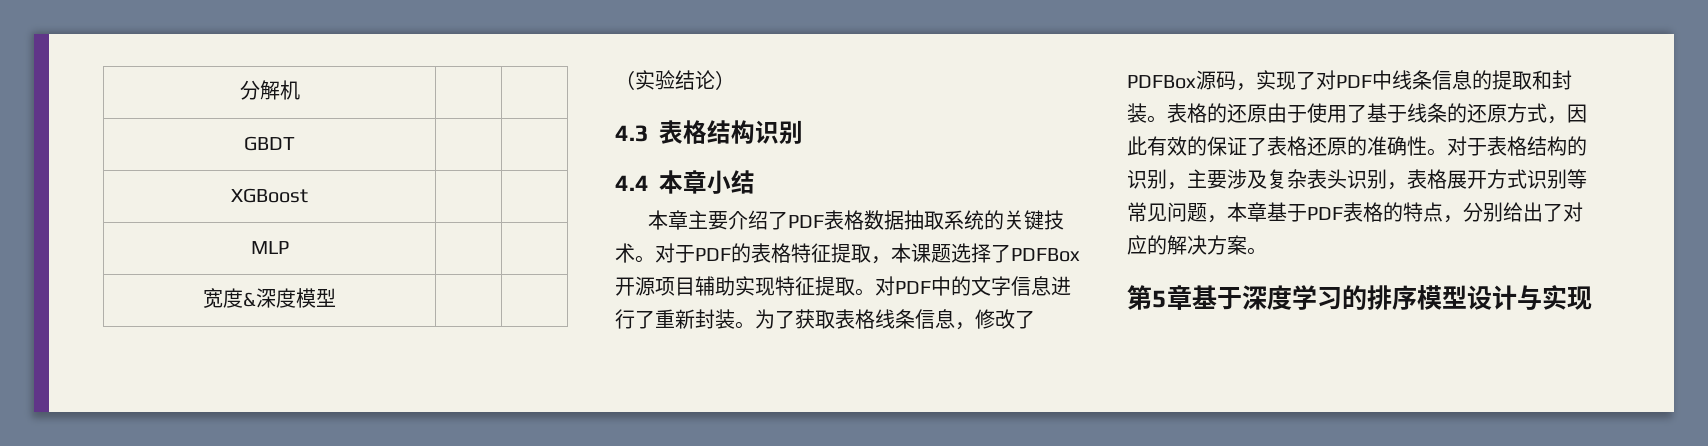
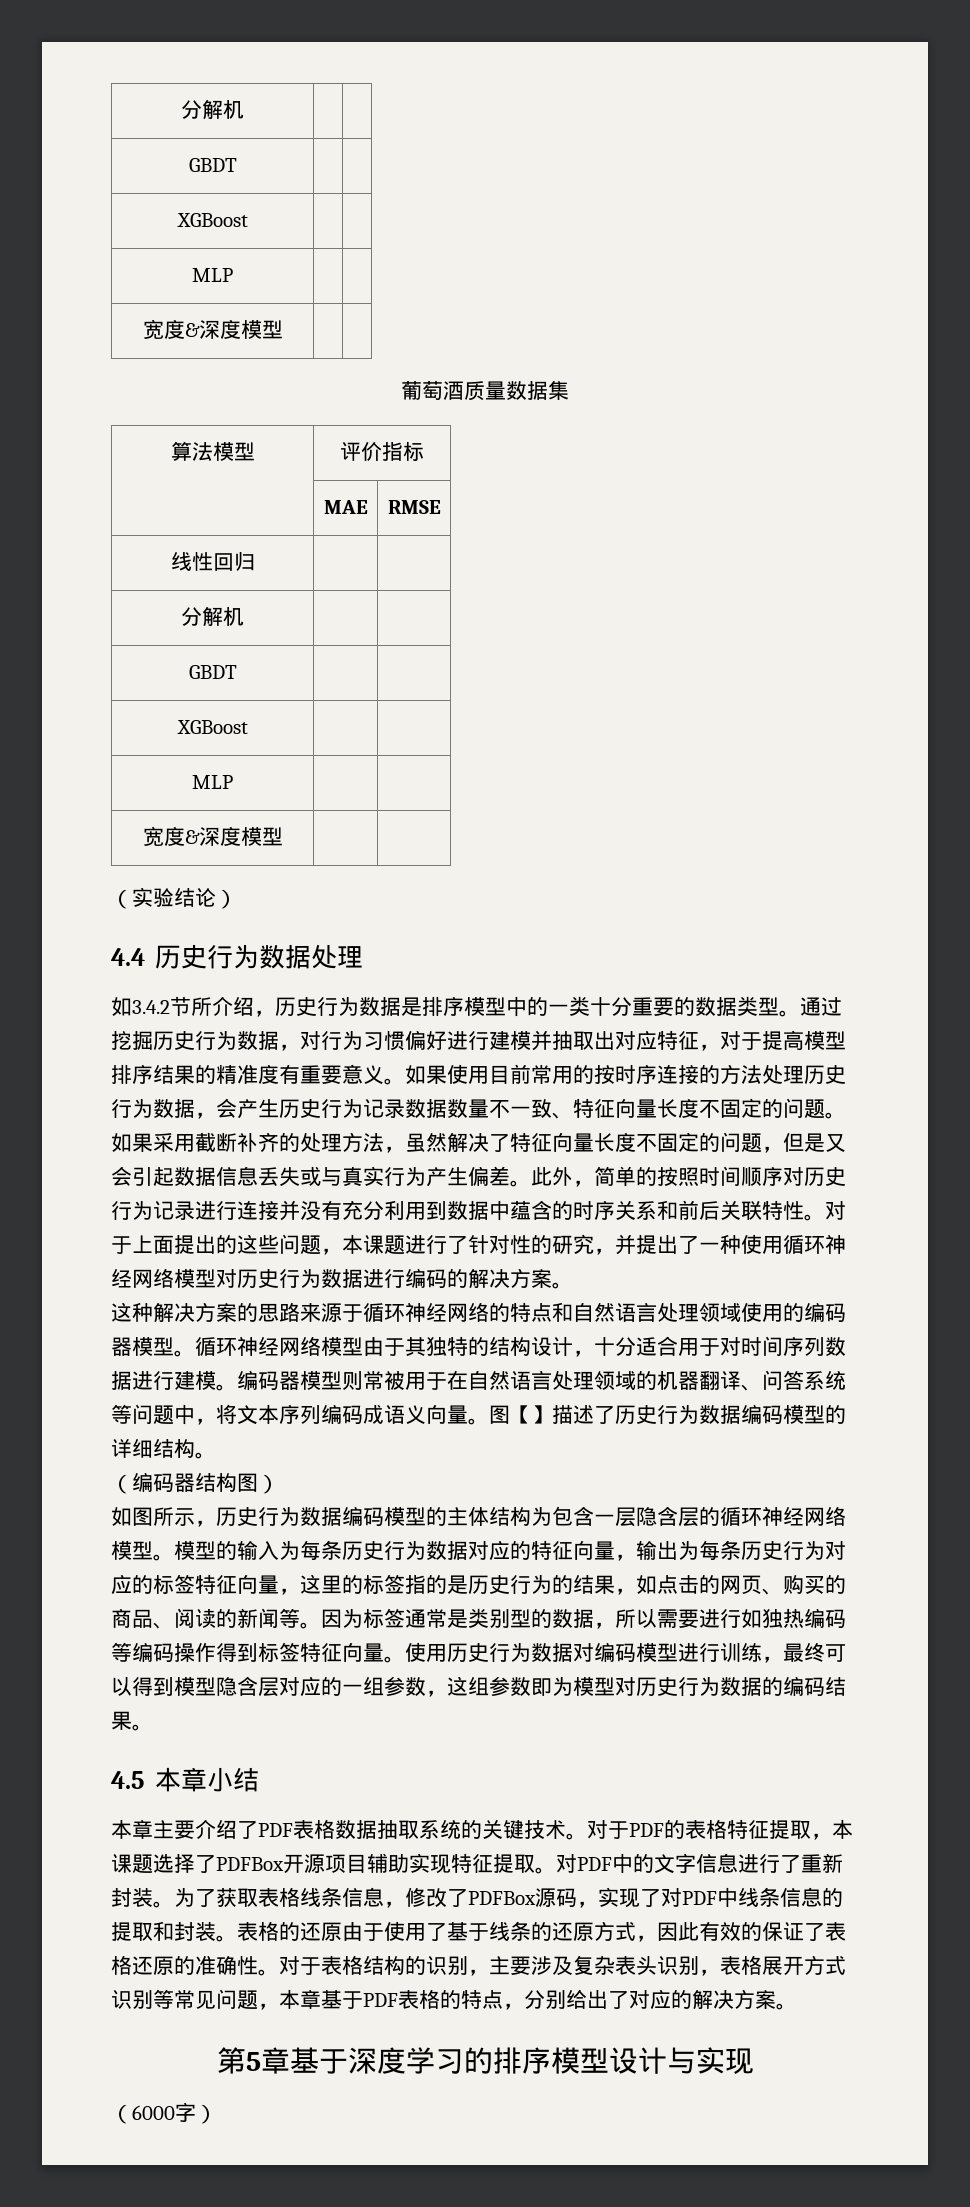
[239,80,300,100] [244,136,295,151] [231,188,308,203] [250,241,289,254] [203,288,336,308] [615,70,735,90] [615,120,803,144] [615,175,649,191] 分解机 | | // GBDT | | // XGBoost | | // MLP | | // 宽度&深度模型 | | // （实验结论） // 4.3表格结构识别 // 4.4 -> [181,99,244,119] [188,158,237,172] [176,213,248,227] [192,268,233,282] [142,319,283,339] [401,380,569,401] [170,441,255,461] [340,442,424,461] [323,500,368,514] [387,500,441,514] [170,552,255,571] [181,606,244,626] [188,665,237,679] [176,720,248,734] [192,775,233,789] [142,826,283,846] [111,887,237,909] [111,944,364,969] [111,996,842,1017] [111,1030,846,1051] [111,1064,846,1085] [111,1098,846,1119] [111,1132,846,1153] [111,1166,846,1187] [111,1200,846,1221] [111,1234,846,1255] [111,1268,573,1289] [111,1302,846,1322] [111,1336,846,1357] [111,1370,846,1391] [111,1404,846,1425] [111,1439,216,1459] [111,1472,279,1494] [111,1506,846,1527] [111,1540,846,1561] [111,1574,846,1595] [111,1608,846,1629] [111,1642,846,1663] [111,1676,846,1697] [111,1711,153,1731] [111,1771,145,1789] 分解机 | | // GBDT | | // XGBoost | | // MLP | | // 宽度&深度模型 | | // 葡萄酒质量数据集 // 算法模型 | 评价指标 // | MAE | RMSE // 线性回归 | | // 分解机 | | // GBDT | | // XGBoost | | // MLP | | // 宽度&深度模型 | | // （实验结论） // 4.4历史行为数据处理 // 如3.4.2节所介绍，历史行为数据是排序模型中的一类十分重要的数据类型。通过挖掘历史行为数据，对行为习惯偏好进行建模并抽取出对应特征，对于提高模型排序结果的精准度有重要意义。如果使用目前常用的按时序连接的方法处理历史行为数据，会产生历史行为记录数据数量不一致、特征向量长度不固定的问题。如果采用截断补齐的处理方法，虽然解决了特征向量长度不固定的问题，但是又会引起数据信息丢失或与真实行为产生偏差。此外，简单的按照时间顺序对历史行为记录进行连接并没有充分利用到数据中蕴含的时序关系和前后关联特性。对于上面提出的这些问题，本课题进行了针对性的研究，并提出了一种使用循环神经网络模型对历史行为数据进行编码的解决方案。 // 这种解决方案的思路来源于循环神经网络的特点和自然语言处理领域使用的编码器模型。循环神经网络模型由于其独特的结构设计，十分适合用于对时间序列数据进行建模。编码器模型则常被用于在自然语言处理领域的机器翻译、问答系统等问题中，将文本序列编码成语义向量。图【】描述了历史行为数据编码模型的详细结构。 // （编码器结构图） // 如图所示，历史行为数据编码模型的主体结构为包含一层隐含层的循环神经网络模型。模型的输入为每条历史行为数据对应的特征向量，输出为每条历史行为对应的标签特征向量，这里的标签指的是历史行为的结果，如点击的网页、购买的商品、阅读的新闻等。因为标签通常是类别型的数据，所以需要进行如独热编码等编码操作得到标签特征向量。使用历史行为数据对编码模型进行训练，最终可以得到模型隐含层对应的一组参数，这组参数即为模型对历史行为数据的编码结果。 // 4.5
(1592, 298) none -> [111,2102,217,2124] // （6000字）

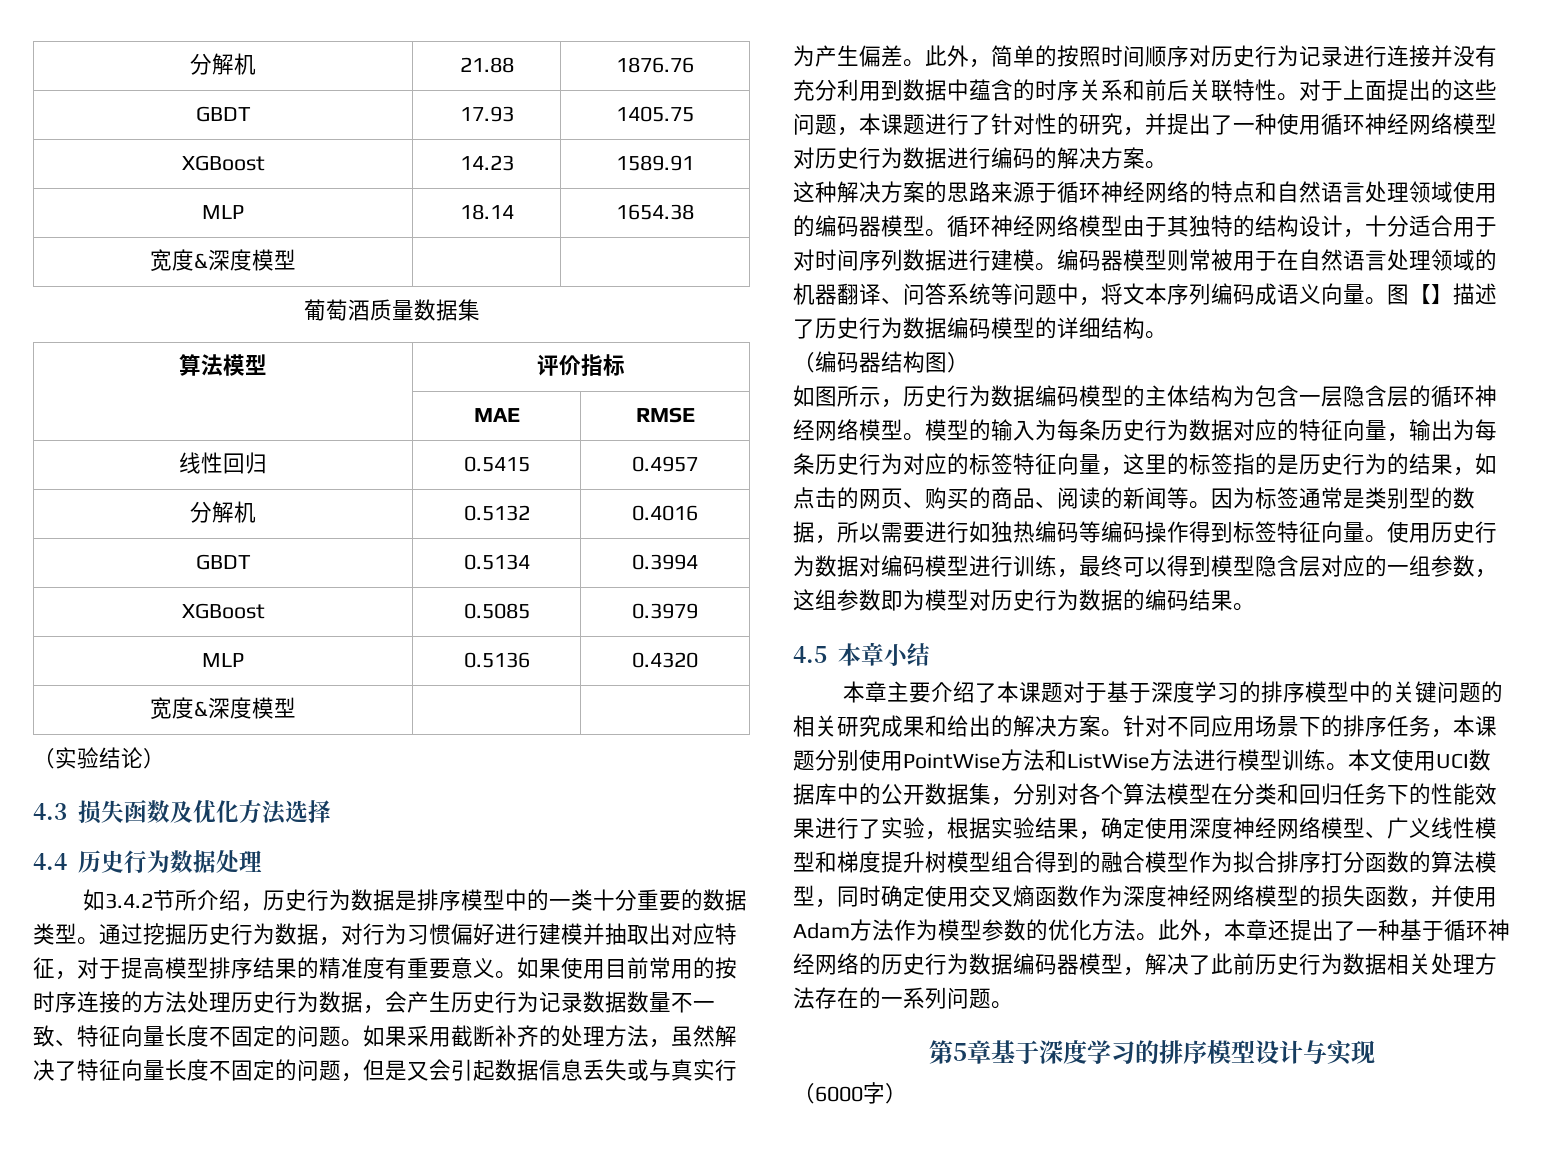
[181,99,244,119] [188,158,237,172] [176,213,248,227] [192,268,233,282] 分解机 | | // GBDT | | // XGBoost | | // MLP | | -> [190,53,256,75] [459,57,514,73] [616,57,694,73] [195,106,251,122] [459,106,514,122] [616,106,694,122] [181,155,265,171] [459,155,514,171] [616,155,694,171] [202,205,244,219] [459,204,514,220] [616,204,694,220] 分解机 | 21.88 | 1876.76 // GBDT | 17.93 | 1405.75 // XGBoost | 14.23 | 1589.91 // MLP | 18.14 | 1654.38
[181,606,244,626] [188,665,237,679] [176,720,248,734] [192,775,233,789] | // 分解机 | | // GBDT | | // XGBoost | | // MLP | | -> [463,456,530,472] [632,456,698,472] [190,501,256,523] [463,505,530,521] [632,505,698,521] [195,554,251,570] [463,554,530,570] [632,554,698,570] [181,603,265,619] [463,603,530,619] [632,603,698,619] [202,653,244,667] [463,652,530,668] [632,652,698,668] 0.5415 | 0.4957 // 分解机 | 0.5132 | 0.4016 // GBDT | 0.5134 | 0.3994 // XGBoost | 0.5085 | 0.3979 // MLP | 0.5136 | 0.4320
(237, 899) none -> [33,800,331,825] // 4.3损失函数及优化方法选择
[258,1819,853,1840] [111,1853,843,1874] [111,1887,843,1908] [111,1921,846,1942] [111,1955,846,1976] [111,1989,776,2010] PDF表格数据抽取系统的关键技术。对于PDF的表格特征提取，本课题选择了PDFBox开源项目辅助实现特征提取。对PDF中的文字信息进行了重新封装。为了获取表格线条信息，修改了PDFBox源码，实现了对PDF中线条信息的提取和封装。表格的还原由于使用了基于线条的还原方式，因此有效的保证了表格还原的准确性。对于表格结构的识别，主要涉及复杂表头识别，表格展开方式识别等常见问题，本章基于PDF表格的特点，分别给出了对应的解决方案 -> [997,681,1504,703] [793,715,1497,738] [793,749,1491,771] [793,783,1497,806] [793,817,1497,840] [793,851,1497,873] [793,885,1497,908] [793,919,1510,942] [793,953,1497,976] [793,987,991,1009] 本课题对于基于深度学习的排序模型中的关键问题的相关研究成果和给出的解决方案。针对不同应用场景下的排序任务，本课题分别使用PointWise方法和ListWise方法进行模型训练。本文使用UCI数据库中的公开数据集，分别对各个算法模型在分类和回归任务下的性能效果进行了实验，根据实验结果，确定使用深度神经网络模型、广义线性模型和梯度提升树模型组合得到的融合模型作为拟合排序打分函数的算法模型，同时确定使用交叉熵函数作为深度神经网络模型的损失函数，并使用Adam方法作为模型参数的优化方法。此外，本章还提出了一种基于循环神经网络的历史行为数据编码器模型，解决了此前历史行为数据相关处理方法存在的一系列问题

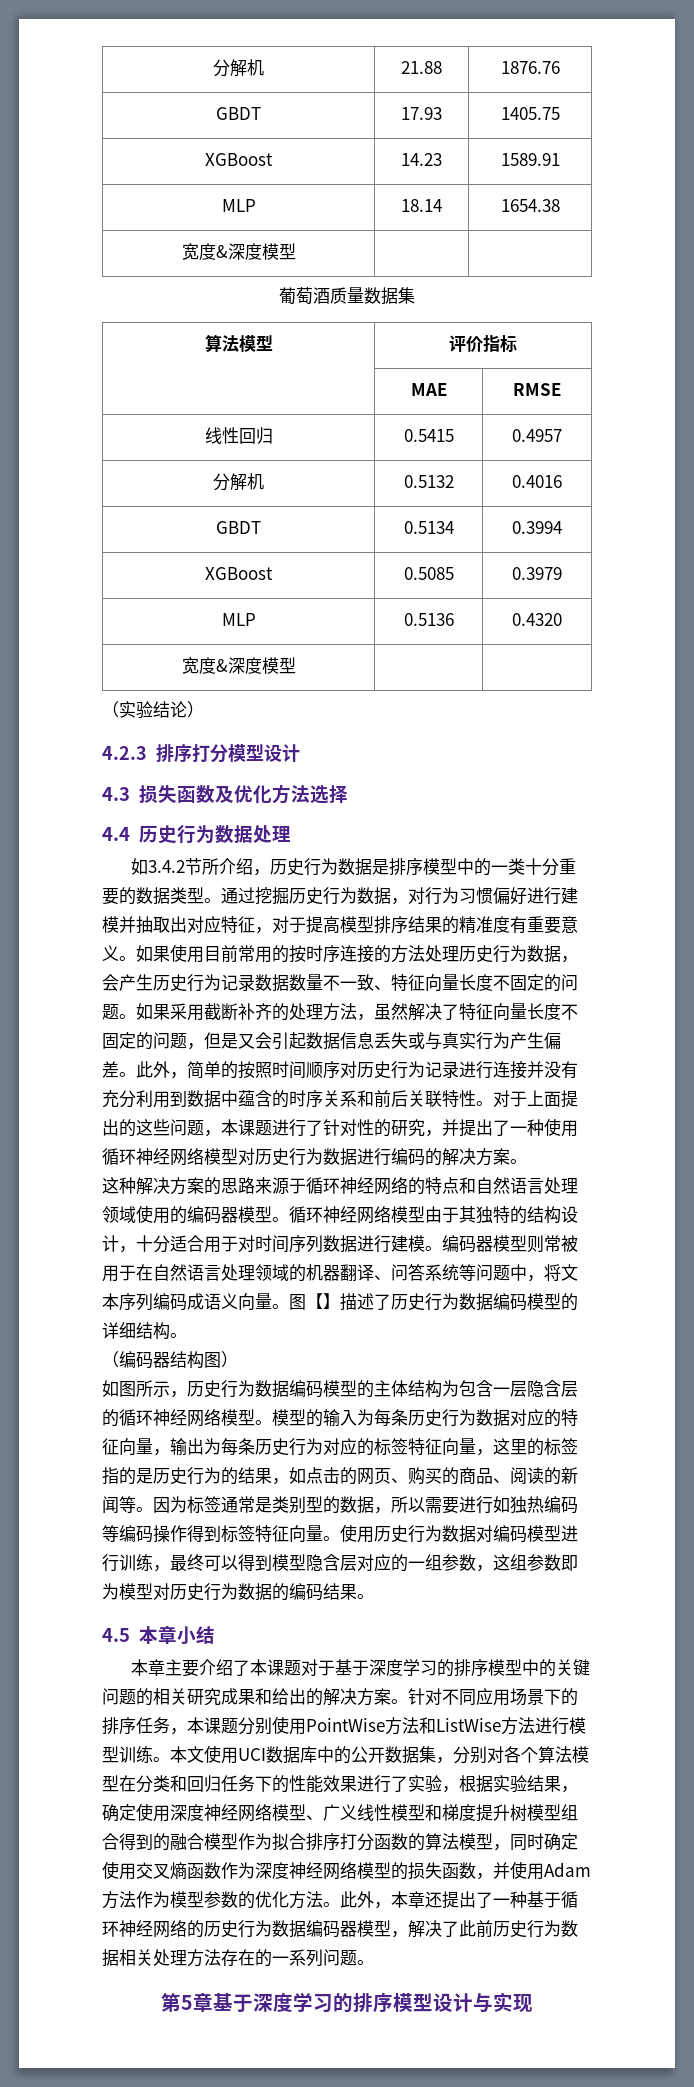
(165, 758) none -> [102,744,300,763] // 4.2.3排序打分模型设计
[793,1082,907,1104] // （6000字） -> (533, 2003) none

